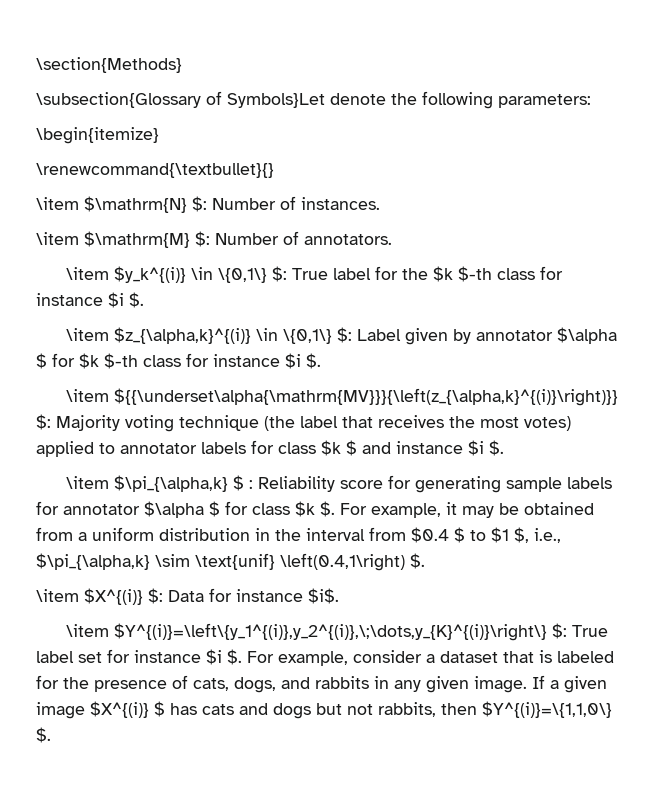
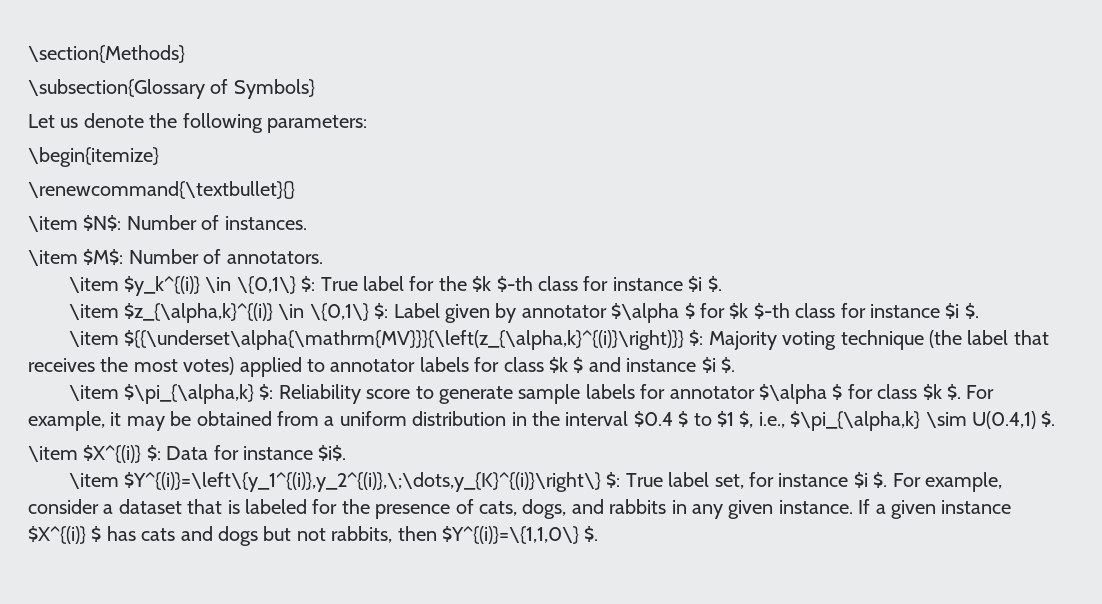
[227,93,325,108] Symbols}Let -> [233,79,315,99] [28,114,79,128] Symbols} // Let us
[84,196,207,213] $\mathrm{N} $: -> [83,215,122,231] $N$:
[84,231,210,248] $\mathrm{M} $: -> [83,249,124,265] $M$:
[233,475,502,493] $ : Reliability score for generating -> [259,384,513,404] $: Reliability score to generate
[369,527,406,541] from -> (629, 418) none
[195,553,405,571] \text{unif} \left(0.4,1\right) -> [971,411,1036,429] U(0.4,1)
[78,652,102,663] set -> [714,474,744,489] set,
[474,676,527,693] image. -> [778,500,853,514] instance.
[36,702,85,719] image -> [941,500,1012,514] instance

